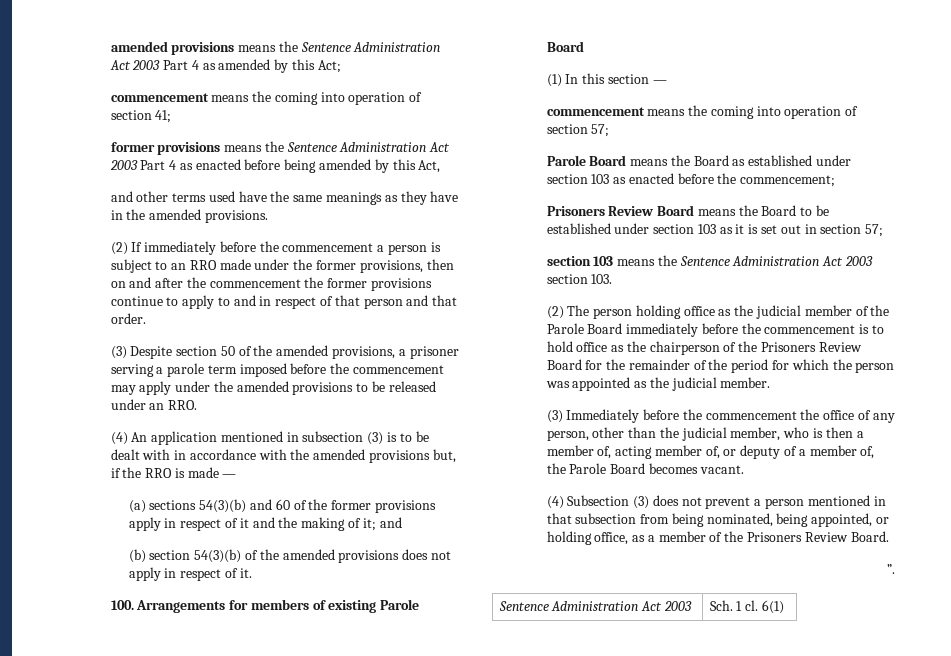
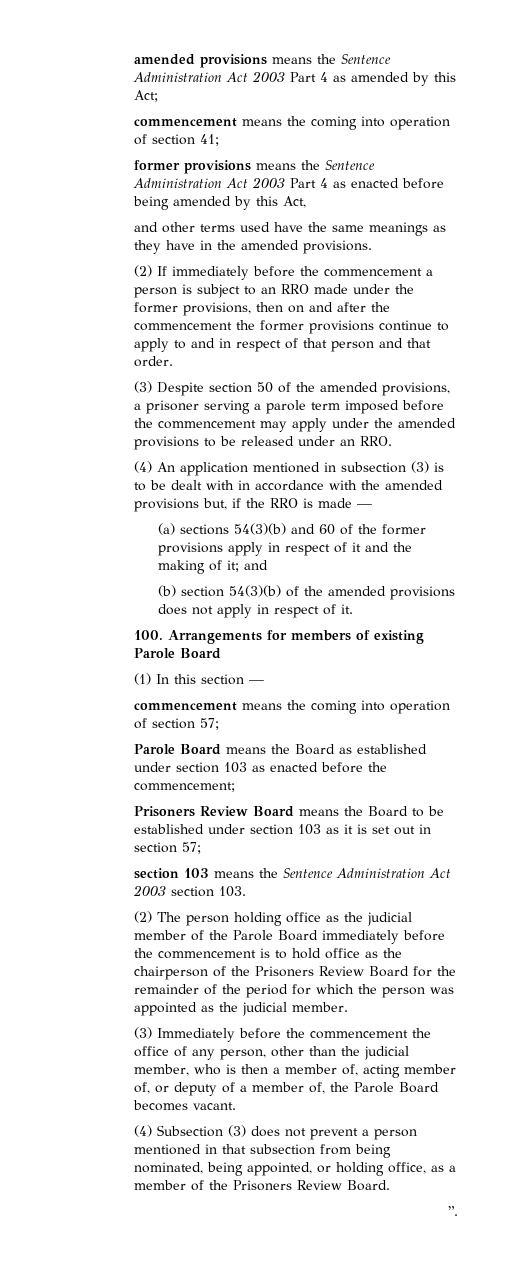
[498,601,692,611] [709,600,784,614] // Sentence Administration Act 2003 | Sch. 1 cl. 6(1) -> (458, 1211) none

